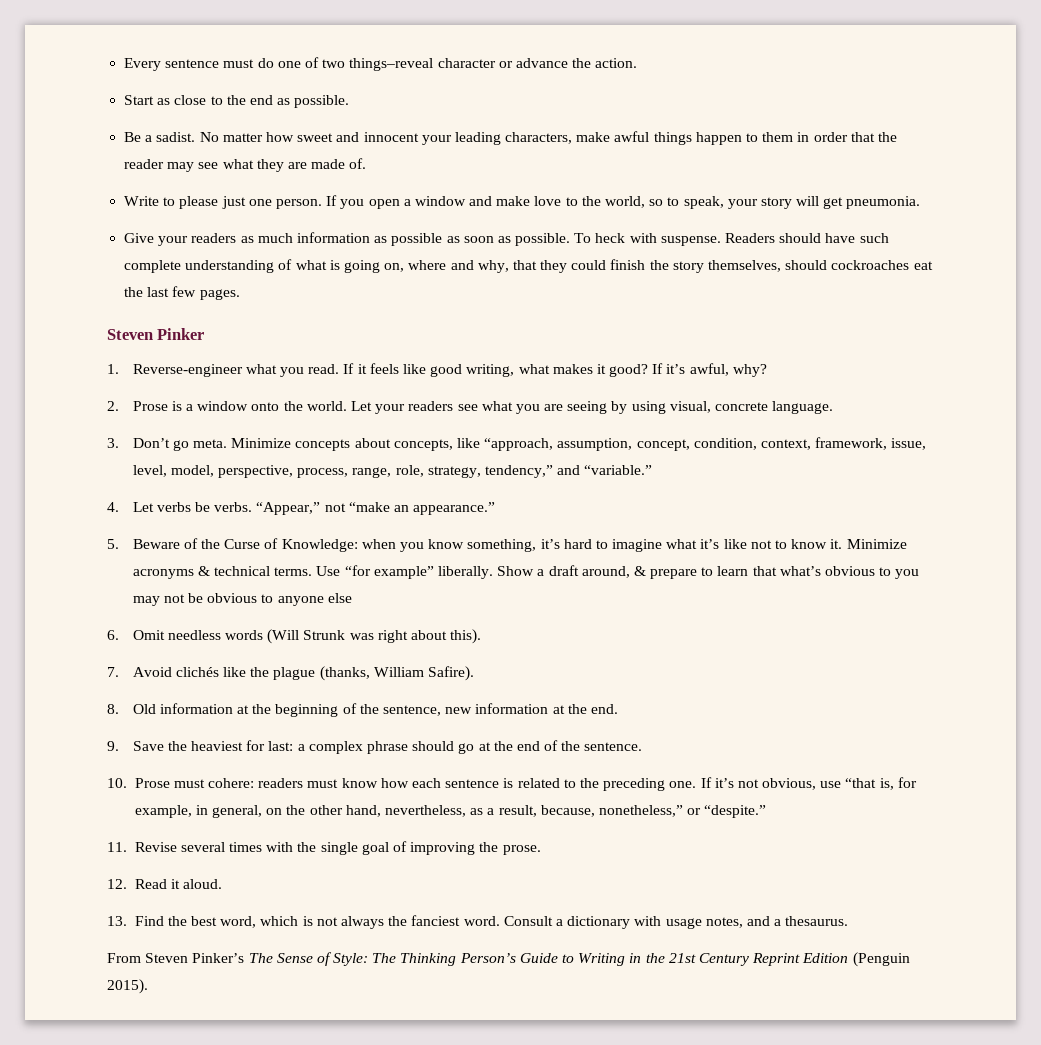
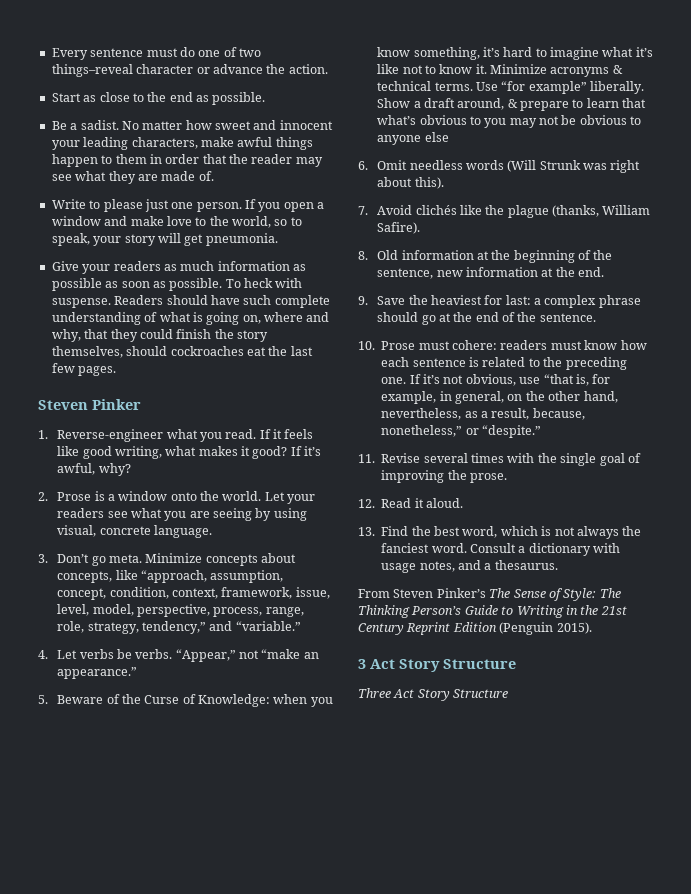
(148, 986) none -> [358,659,516,672] [358,688,509,701] // 3 Act Story Structure // Three Act Story Structure

